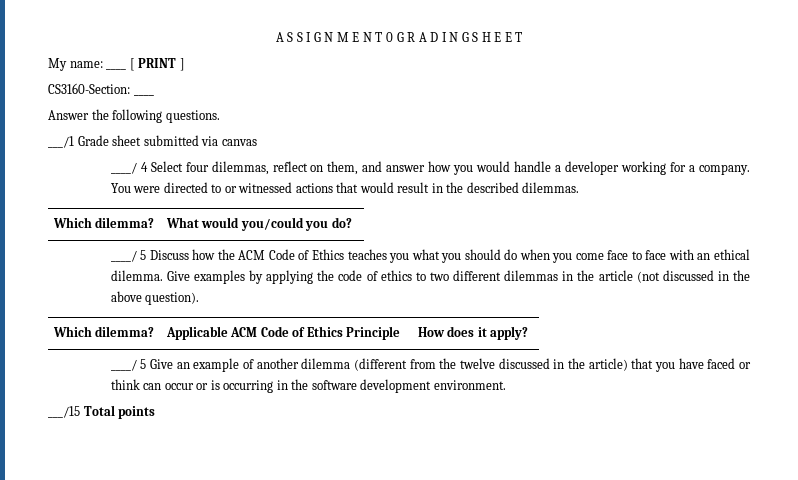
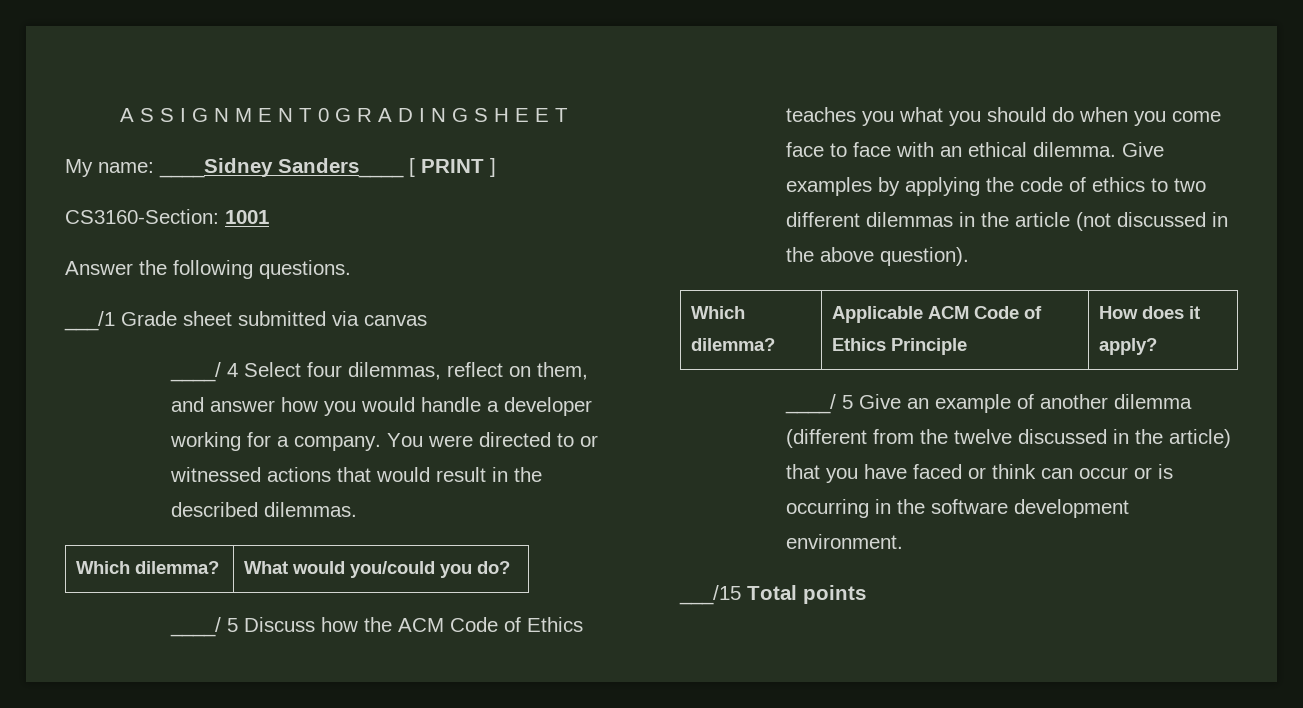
[106,68,127,70] ____ -> [159,158,404,178] ____Sidney Sanders____
[133,94,154,96] ____ -> [225,210,269,224] 1001

